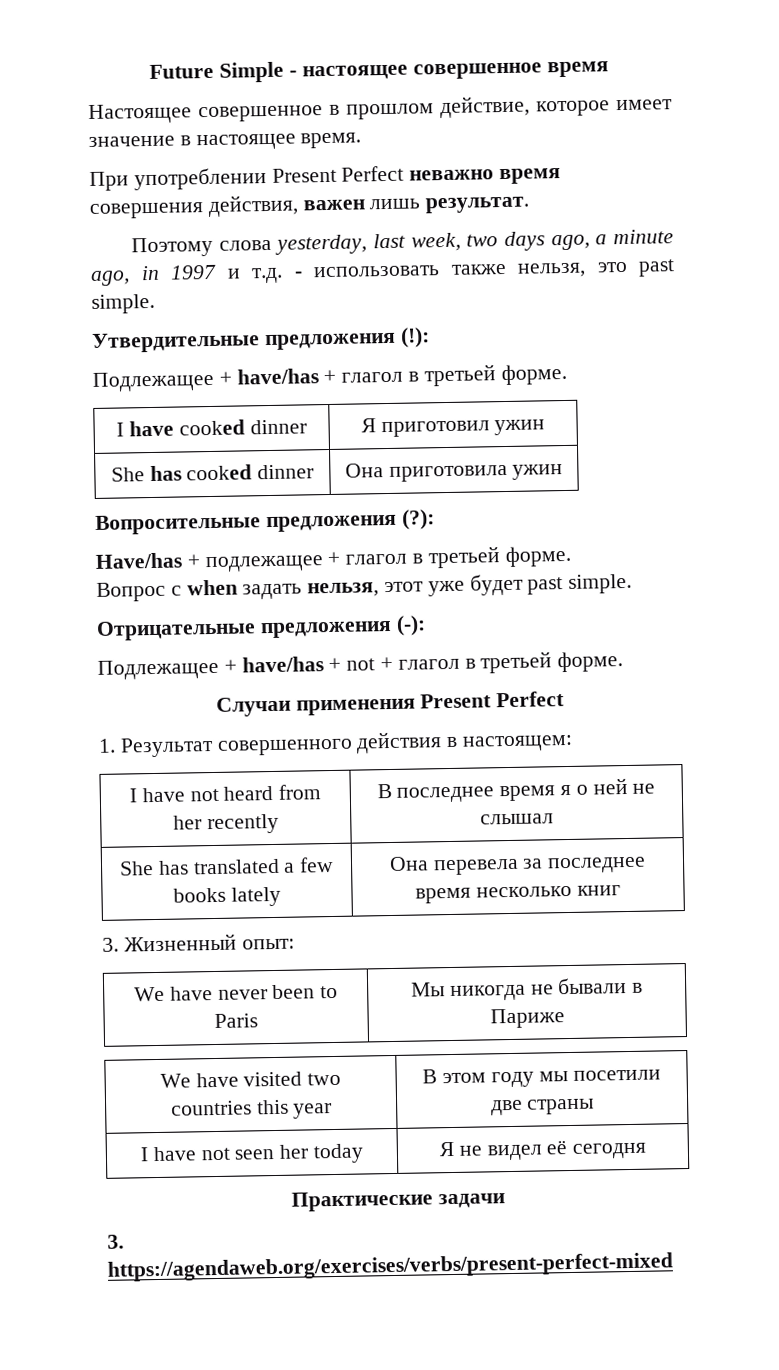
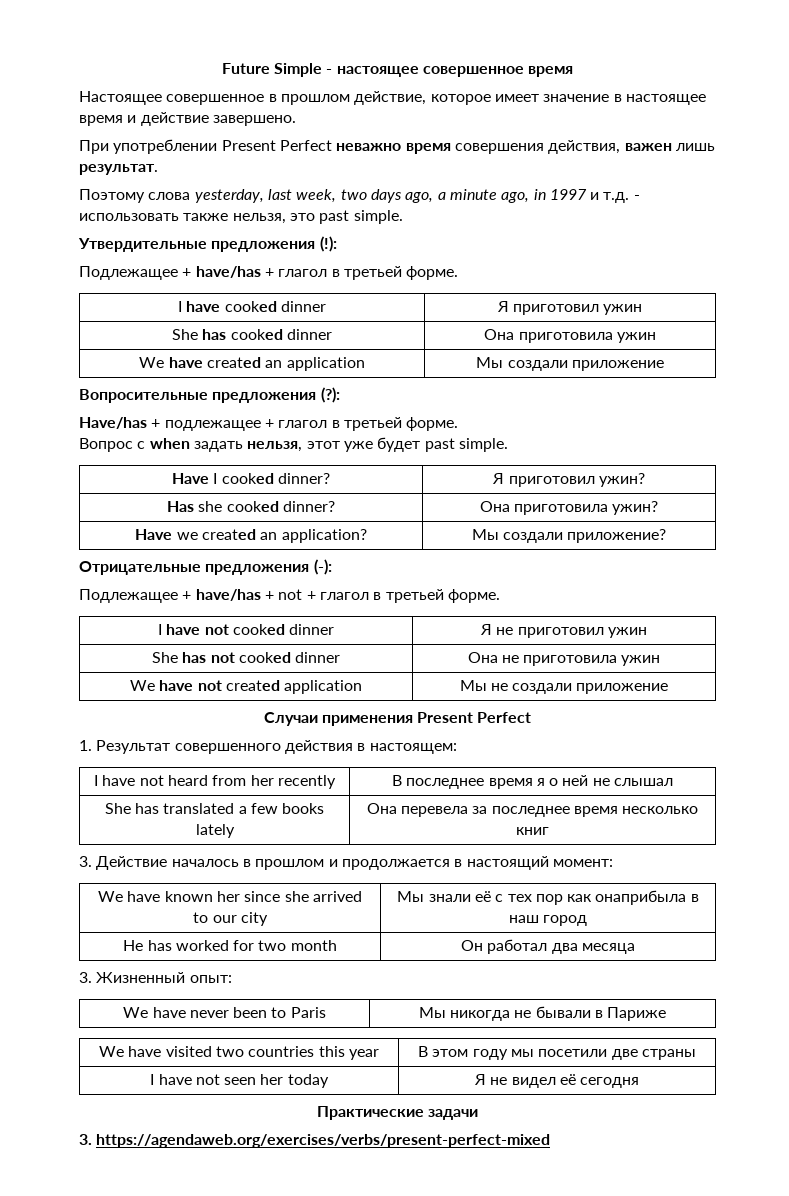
[300,132,362,149] время. -> [79,112,296,126] время и действие завершено.
(564, 472) none -> [139,357,365,371] [476,357,664,371] // We have created an application | Мы создали приложение
(633, 583) none -> [172,473,330,484] [492,473,645,487] [167,501,335,512] [479,501,659,515] [135,529,367,543] [471,529,667,543] // Have I cooked dinner? | Я приготовил ужин? // Has she cooked dinner? | Она приготовила ужин? // Have we created an application? | Мы создали приложение?
(624, 662) none -> [157,624,335,635] [480,624,647,638] [151,652,341,663] [467,652,661,666] [129,680,363,694] [459,680,669,694] // I have not cooked dinner | Я не приготовил ужин // She has not cooked dinner | Она не приготовила ужин // We have not created application | Мы не создали приложение
(621, 890) none -> [79,856,613,870] [98,891,362,902] [193,912,268,926] [397,890,699,905] [508,915,588,926] [123,940,337,951] [461,939,635,954] // 3. Действие началось в прошлом и продолжается в настоящий момент: // We have known her since she arrived to our city | Мы знали её с тех пор как онаприбыла в наш город // He has worked for two month | Он работал два месяца

